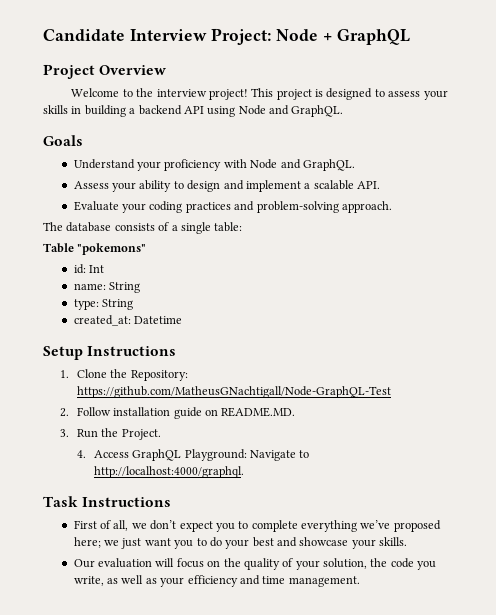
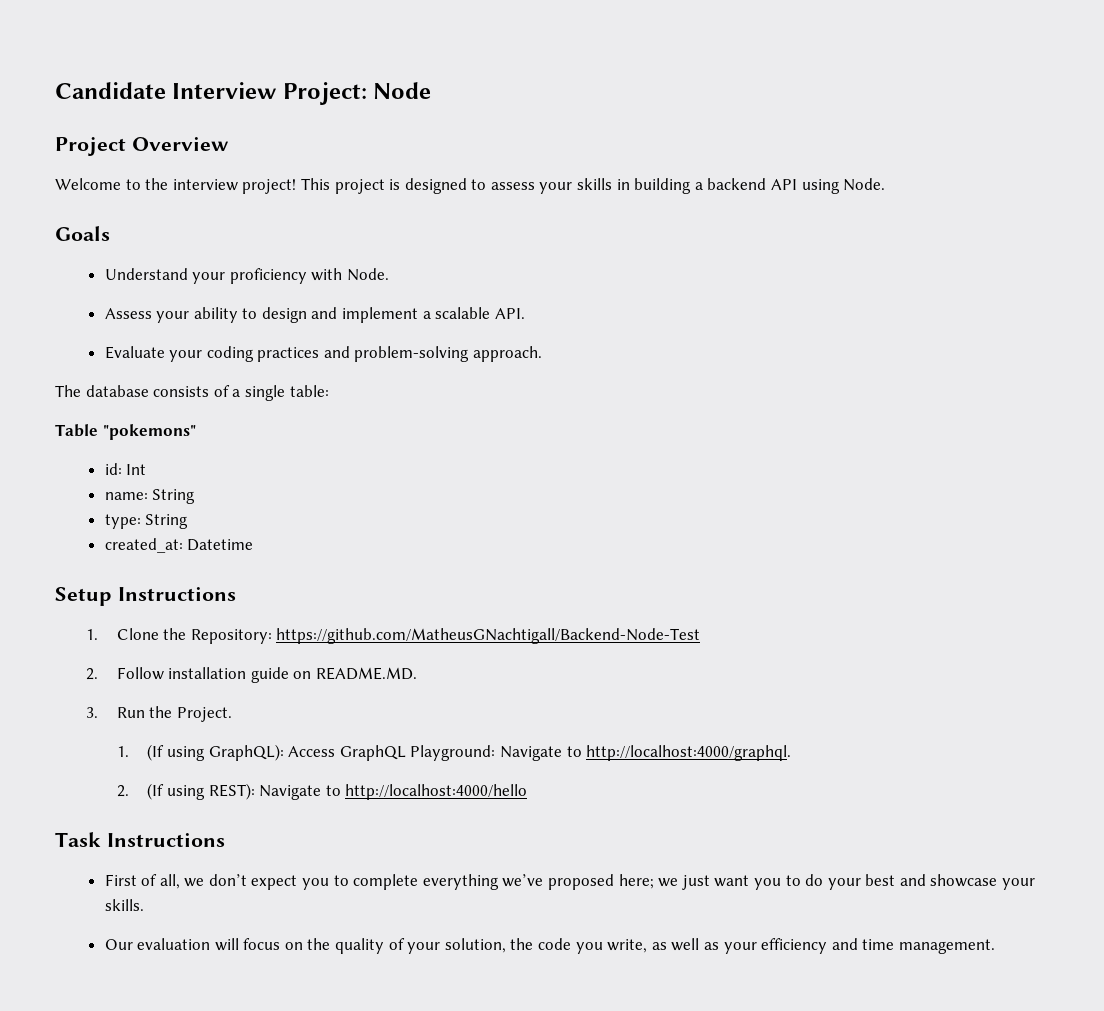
[322,29,410,45] + GraphQL -> (432, 90) none
[238,105,344,117] Node and GraphQL. -> [843,178,886,191] Node.
[250,159,355,171] Node and GraphQL. -> [346,268,389,281] Node.
[76,386,391,398] https://github.com/MatheusGNachtigall/Node-GraphQL-Test -> [276,628,701,644] https://github.com/MatheusGNachtigall/Backend-Node-Test
[76,450,86,458] 4. -> [116,744,284,761] 1. (If using GraphQL):
(244, 472) none -> [116,783,528,800] // 2. (If using REST): Navigate to http://localhost:4000/hello

